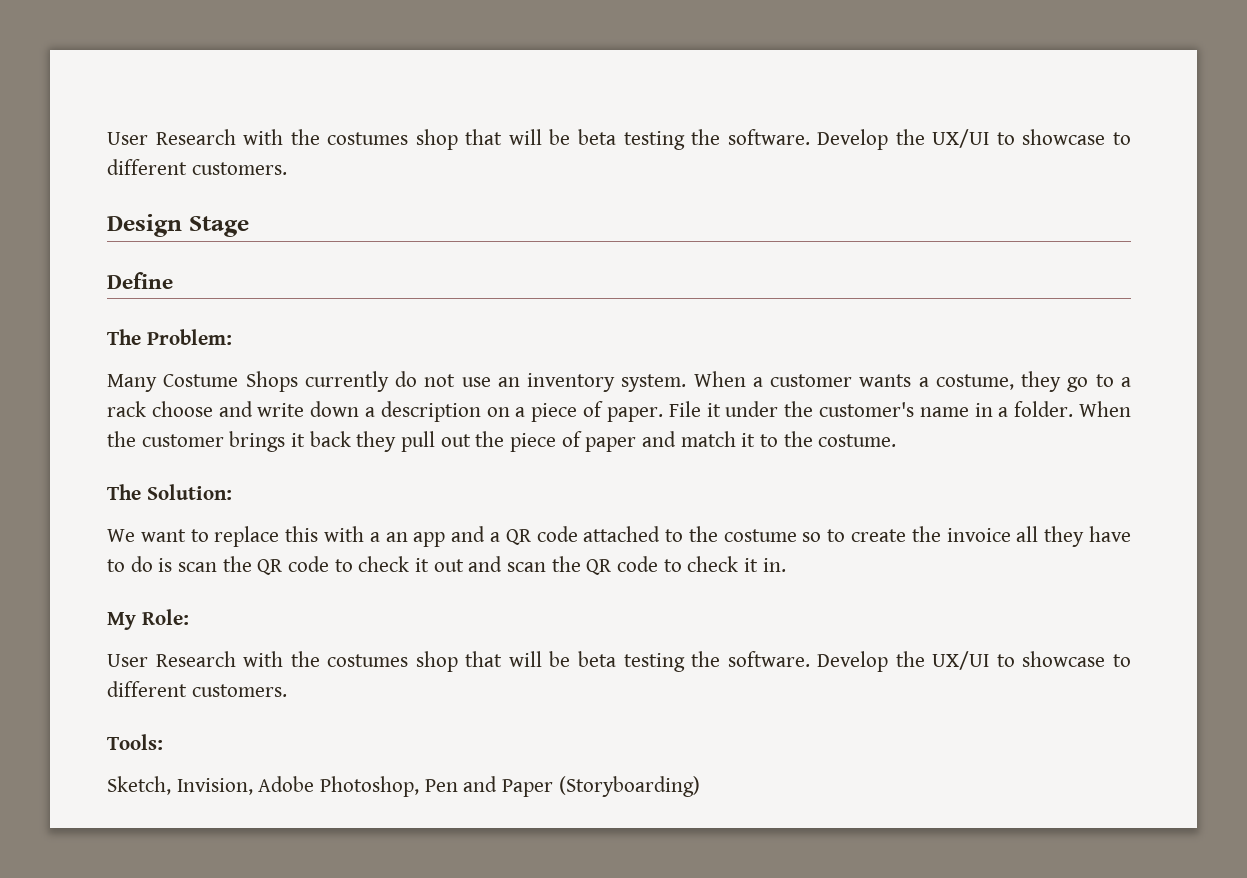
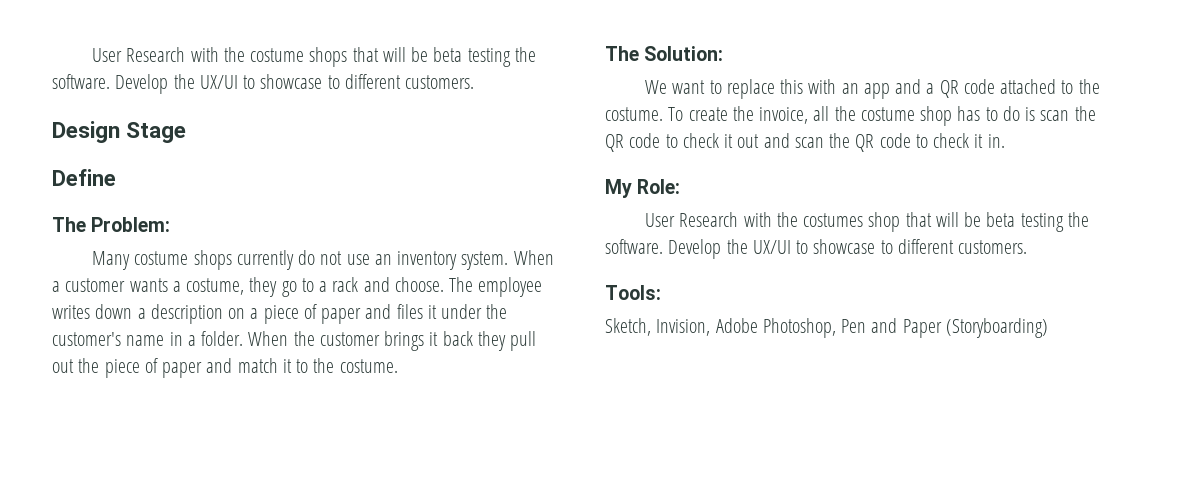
[107,129,458,150] User Research with the costumes shop -> [92,47,348,67] User Research with the costume shops
[163,371,298,392] Costume Shops -> [134,250,232,270] costume shops
[151,401,305,417] choose and write -> [363,277,543,297] [52,305,90,319] and choose. The employee writes
[606,401,701,422] paper. File -> [321,304,423,324] paper and files
[369,532,380,542] a -> (837, 86) none
[723,526,1131,547] costume so to create the invoice all they have -> [605,106,981,126] costume. To create the invoice, all the costume shop has

